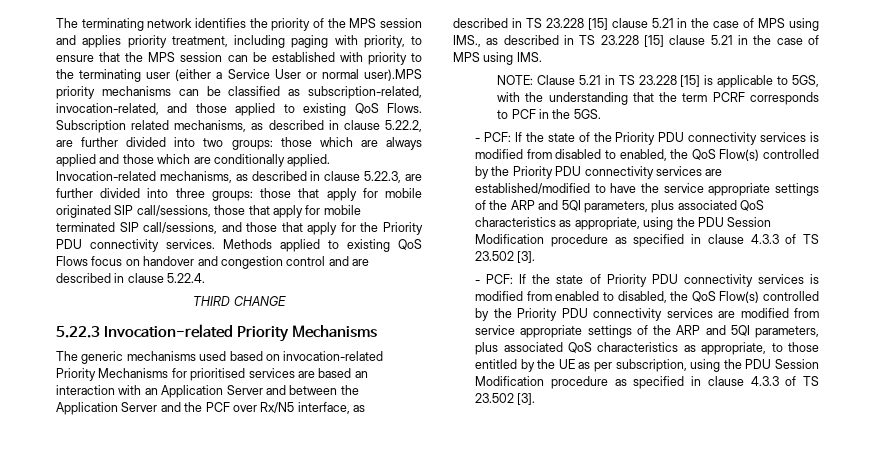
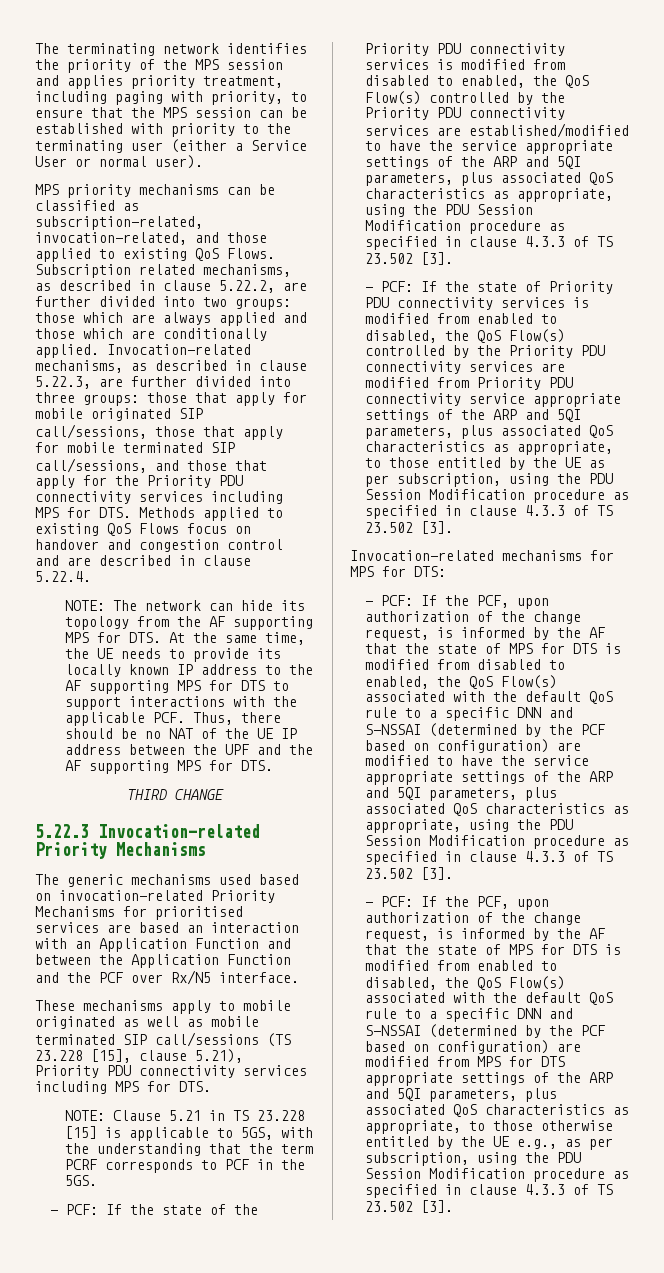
[364,69,422,81] user).MPS -> [155,155,203,169] [35,184,59,195] user). // MPS
[166,239,215,249] services. -> [139,491,283,504] [35,507,131,518] services including MPS for DTS.
(206, 278) none -> [64,600,305,611] [64,616,313,630] [64,632,305,645] [64,648,281,662] [64,664,313,677] [64,680,289,694] [64,696,297,710] [64,712,281,726] [64,728,297,739] [64,744,313,755] [64,760,273,774] // NOTE: The network can hide its topology from the AF supporting MPS for DTS. At the same time, the UE needs to provide its locally known IP address to the AF supporting MPS for DTS to support interactions with the applicable PCF. Thus, there should be no NAT of the UE IP address between the UPF and the AF supporting MPS for DTS.
[226,385,263,395] Server -> [195,938,259,949] Function
[121,402,158,412] Server -> [227,954,291,965] Function
[297,402,365,414] [453,18,819,31] [453,35,819,47] [453,52,542,65] interface, as described in TS 23.228 [15] clause 5.21 in the case of MPS using IMS., as described in TS 23.228 [15] clause 5.21 in the case of MPS using IMS. -> [219,972,299,983] [35,1000,291,1014] [35,1016,259,1029] [35,1032,291,1047] [35,1049,243,1063] [35,1065,307,1078] [35,1081,211,1094] interface. // These mechanisms apply to mobile originated as well as mobile terminated SIP call/sessions (TS 23.228 [15], clause 5.21), Priority PDU connectivity services including MPS for DTS.
(819, 313) none -> [476,377,573,390] [364,393,461,406] Priority PDU connectivity
(536, 399) none -> [350,550,614,561] [350,566,446,577] [364,595,549,609] [364,611,581,624] [364,627,605,641] [364,643,621,654] [364,659,565,670] [364,675,557,689] [364,691,613,704] [364,707,573,721] [364,723,605,737] [364,739,581,753] [364,755,589,766] [364,771,613,785] [364,787,557,801] [364,803,629,816] [364,819,573,833] [364,835,629,849] [364,851,613,865] [364,867,453,880] [364,896,549,910] [364,912,581,925] [364,928,605,942] [364,944,621,955] [364,960,557,971] [364,976,565,990] [364,992,613,1005] [364,1008,573,1022] [364,1024,605,1038] [364,1040,581,1054] [364,1056,565,1067] [364,1072,613,1086] [364,1088,557,1102] [364,1104,629,1117] [364,1120,613,1134] [364,1136,613,1150] [364,1152,581,1166] [364,1168,629,1182] [364,1184,613,1198] [364,1200,453,1213] // Invocation-related mechanisms for MPS for DTS: // - PCF: If the PCF, upon authorization of the change request, is informed by the AF that the state of MPS for DTS is modified from disabled to enabled, the QoS Flow(s) associated with the default QoS rule to a specific DNN and S-NSSAI (determined by the PCF based on configuration) are modified to have the service appropriate settings of the ARP and 5QI parameters, plus associated QoS characteristics as appropriate, using the PDU Session Modification procedure as specified in clause 4.3.3 of TS 23.502 [3]. // - PCF: If the PCF, upon authorization of the change request, is informed by the AF that the state of MPS for DTS is modified from enabled to disabled, the QoS Flow(s) associated with the default QoS rule to a specific DNN and S-NSSAI (determined by the PCF based on configuration) are modified from MPS for DTS appropriate settings of the ARP and 5QI parameters, plus associated QoS characteristics as appropriate, to those otherwise entitled by the UE e.g., as per subscription, using the PDU Session Modification procedure as specified in clause 4.3.3 of TS 23.502 [3].

